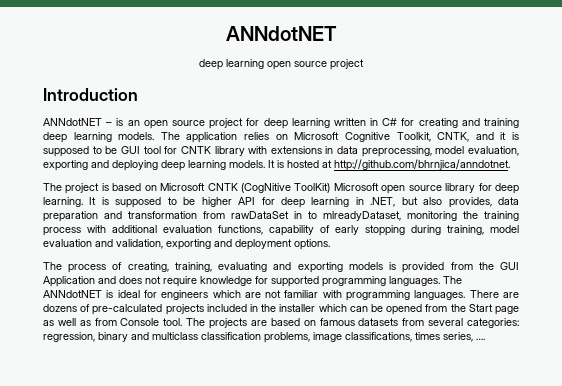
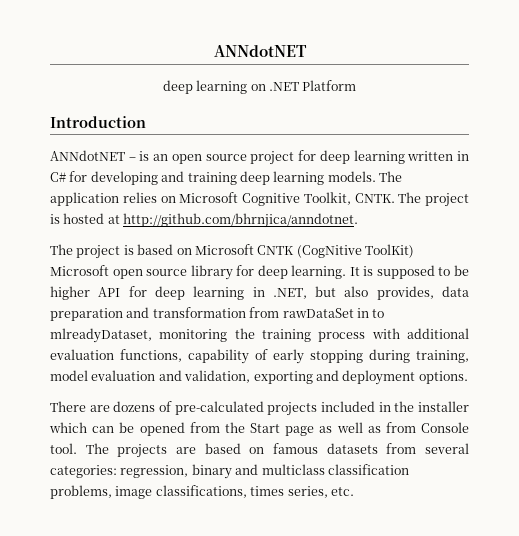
[267,59,364,70] open source project -> [250,80,357,91] on .NET Platform
[418,118,458,128] creating -> [90,171,158,185] developing
[437,132,520,142] [43,146,520,157] [43,160,275,171] CNTK, and it is supposed to be GUI tool for CNTK library with extensions in data preprocessing, model evaluation, exporting and deploying deep learning models. It -> [354,192,469,207] CNTK. The project
[43,262,519,273] [43,276,462,287] [43,290,466,301] The process of creating, training, evaluating and exporting models is provided from the GUI Application and does not require knowledge for supported programming languages. The ANNdotNET is ideal for engineers which are not familiar with programming languages. -> (468, 377) none
[476,338,485,340] …. -> [330,487,354,496] etc.

